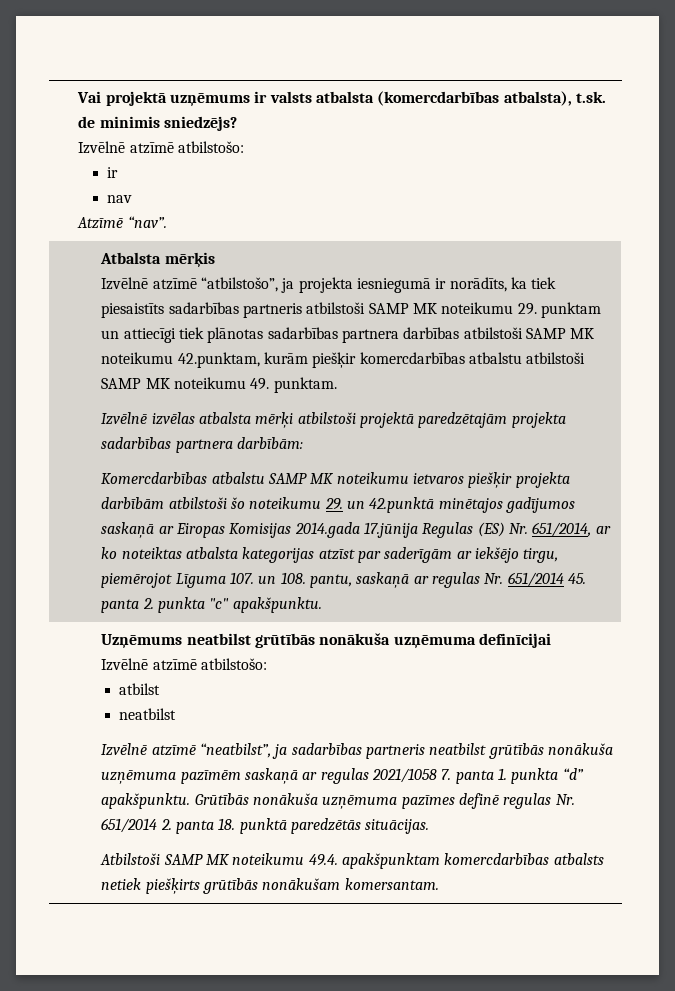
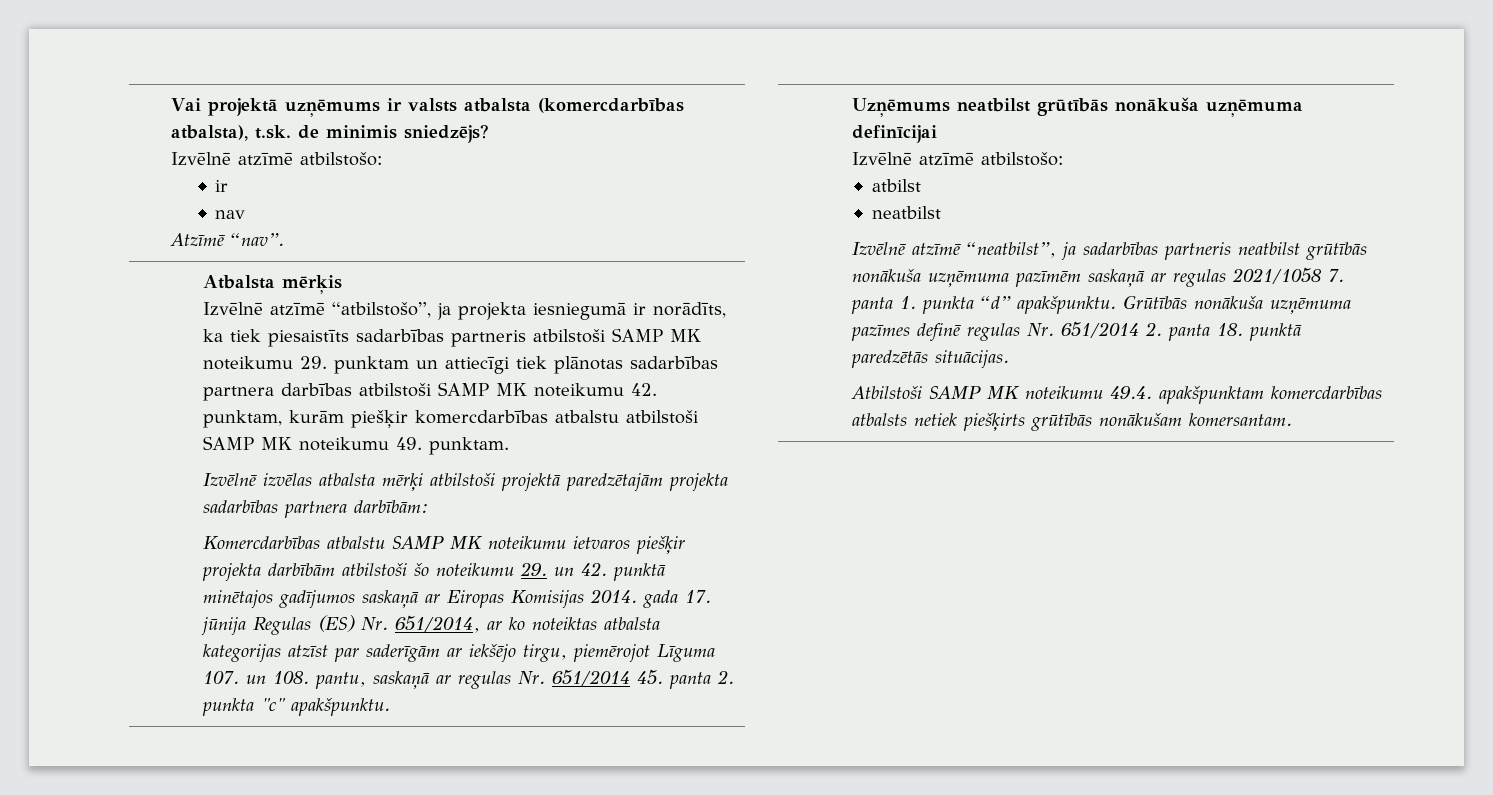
[177,352,260,368] 42.punktam, -> [630,383,657,396] [202,410,282,428] 42. punktam,
[369,497,435,513] 42.punktā -> [580,562,666,581] 42. punktā
[294,522,419,538] 2014.gada 17.jūnija -> [589,589,711,608] [200,617,246,635] 2014. gada 17. jūnija

